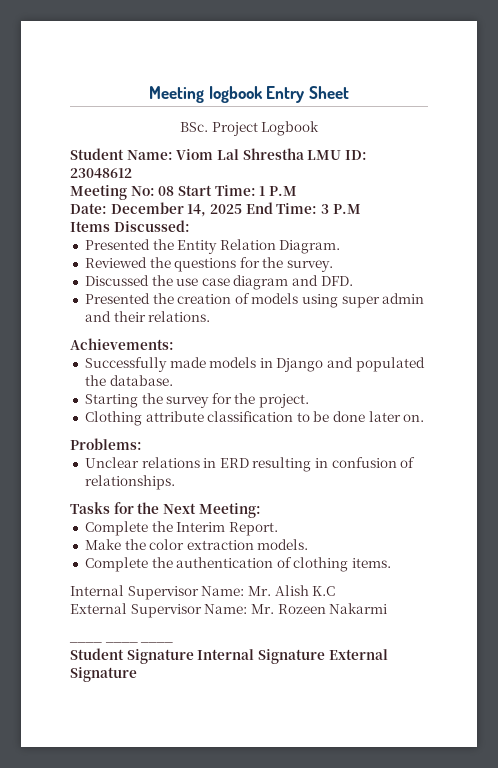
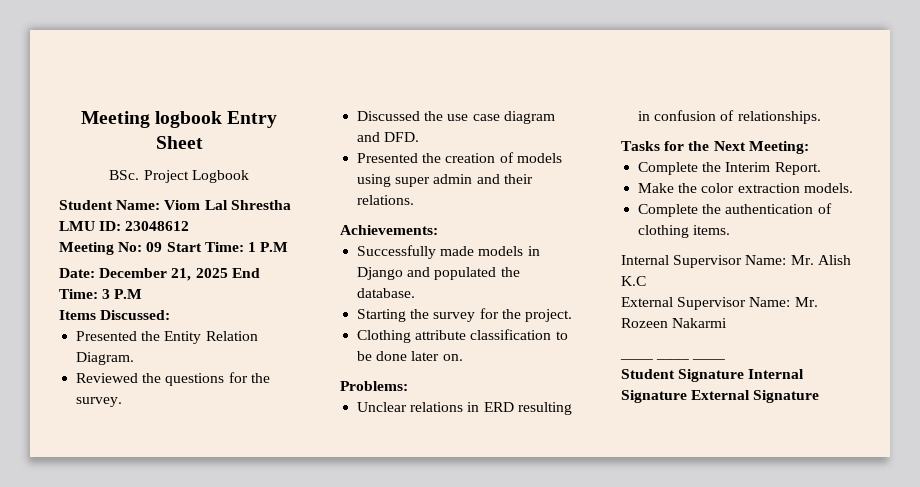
[158,186,175,196] 08 -> [146,242,163,252] 09
[187,204,207,217] 14, -> [171,268,192,281] 21,

